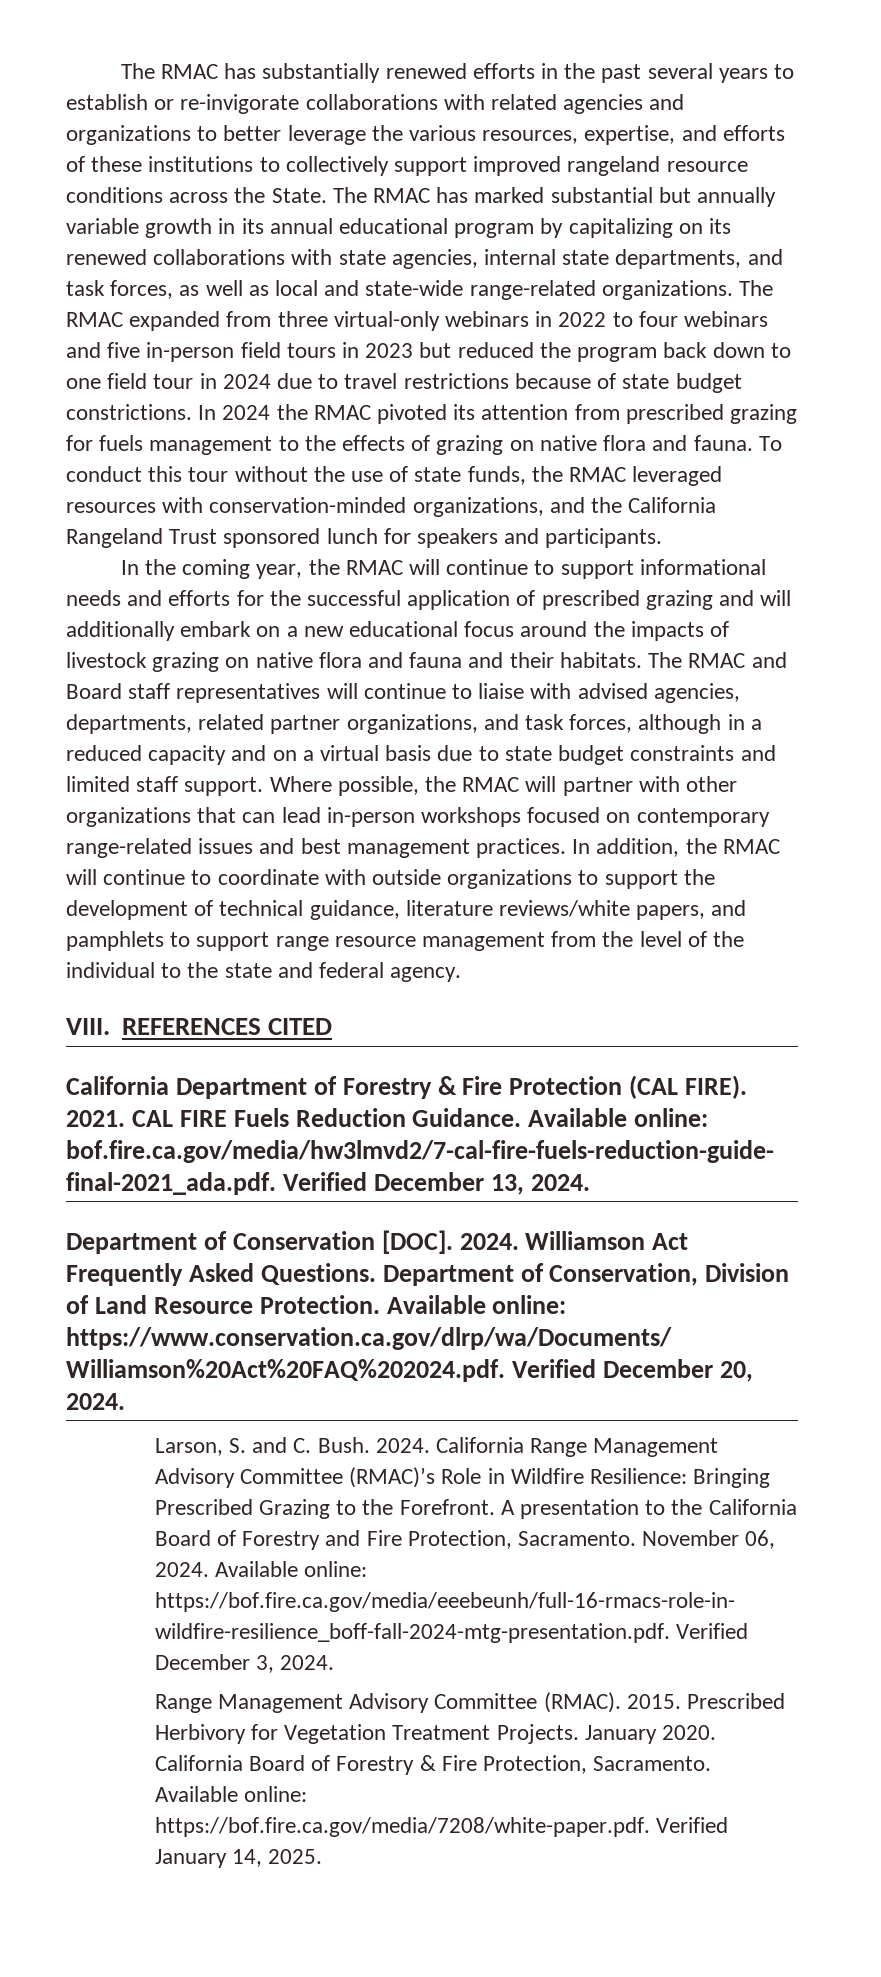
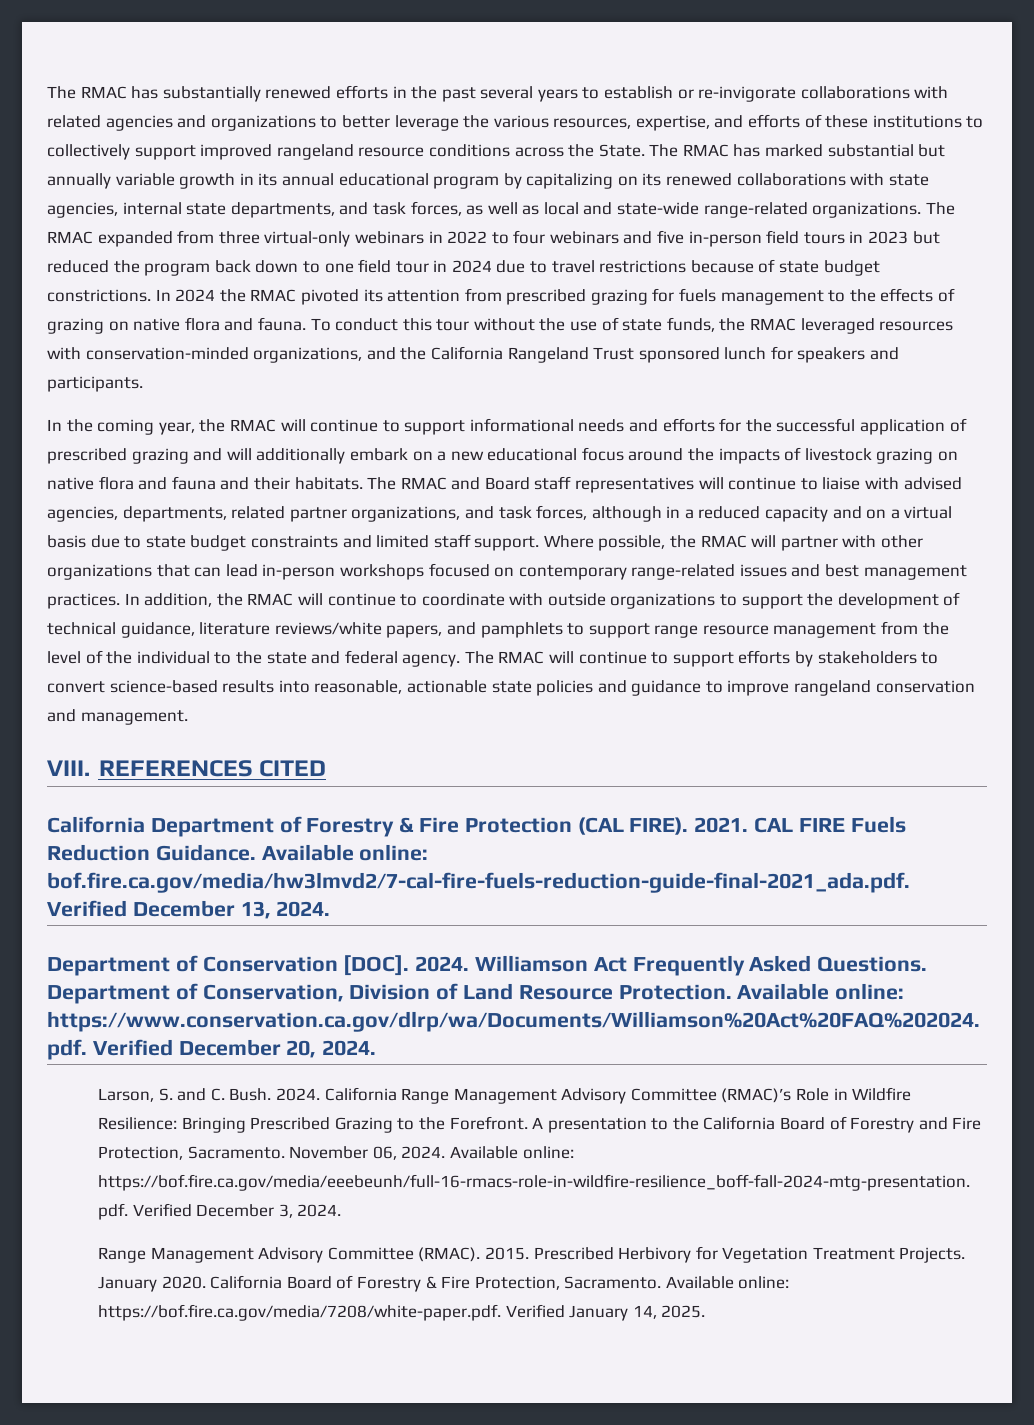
(462, 974) none -> [464,650,939,667] [47,680,975,696] [47,709,188,725] The RMAC will continue to support efforts by stakeholders to convert science-based results into reasonable, actionable state policies and guidance to improve rangeland conservation and management.

